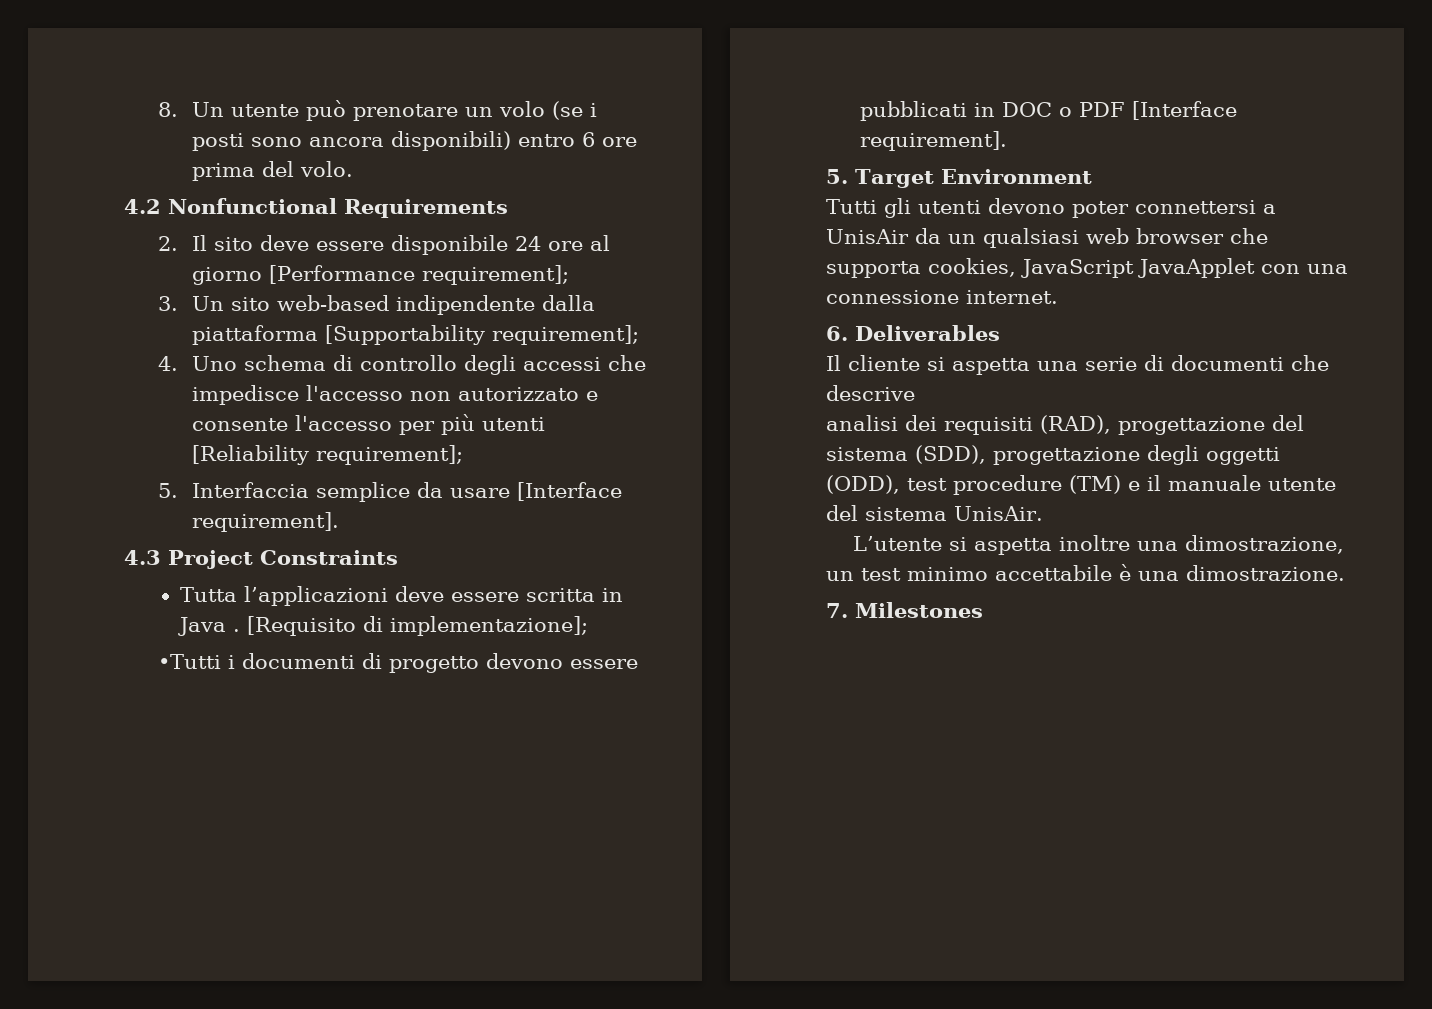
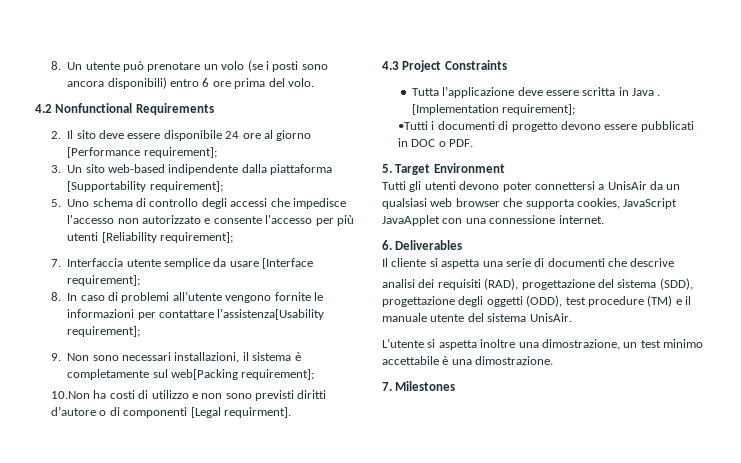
[157,356,178,371] 4. -> [51,199,62,207] 5.
[157,482,309,498] 5. Interfaccia -> [51,258,161,267] 7. Interfaccia utente
[191,512,339,532] requirement]. -> [67,275,141,286] [51,291,323,303] [67,308,325,320] [67,326,141,337] [51,352,301,363] [67,369,315,380] [51,390,327,401] [51,406,291,418] requirement]; // 8. In caso di problemi all’utente vengono fornite le informazioni per contattare l’assistenza[Usability requirement]; // 9. Non sono necessari installazioni, il sistema è completamente sul web[Packing requirement]; // 10.Non ha costi di utilizzo e non sono previsti diritti d’autore o di componenti [Legal requirment].
[244,586,389,606] l’applicazioni -> [442,86,515,98] l’applicazione
[247,616,589,636] [Requisito di implementazione]; -> [411,104,576,115] [Implementation requirement];
[1078,101,1237,120] [859,131,1007,151] PDF [Interface requirement]. -> [449,139,474,147] PDF.

